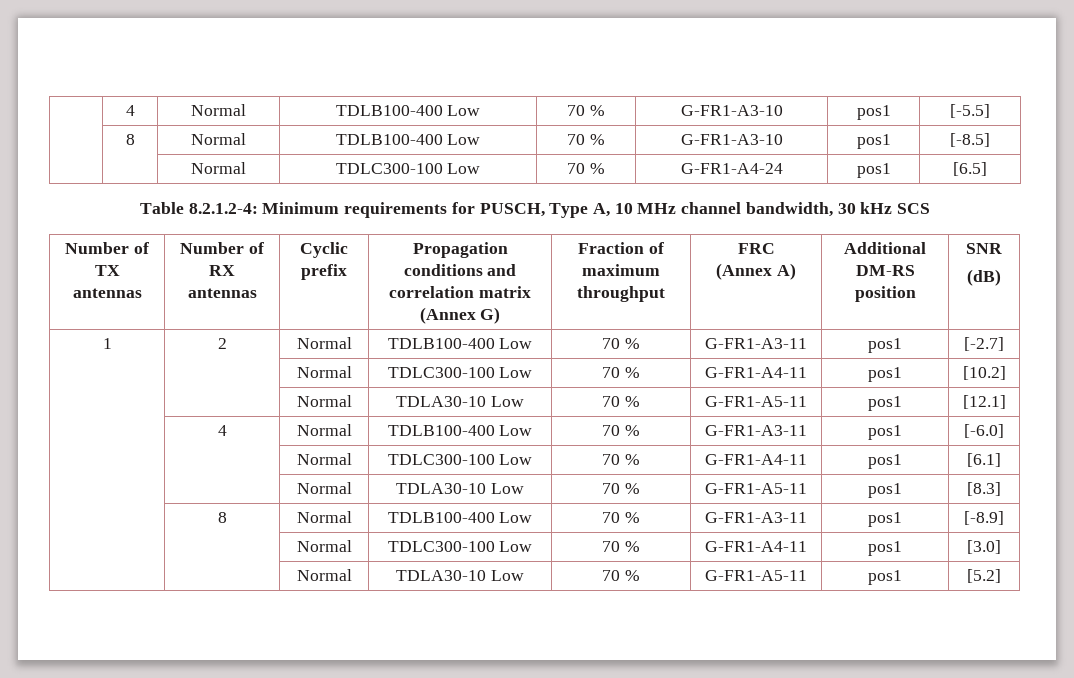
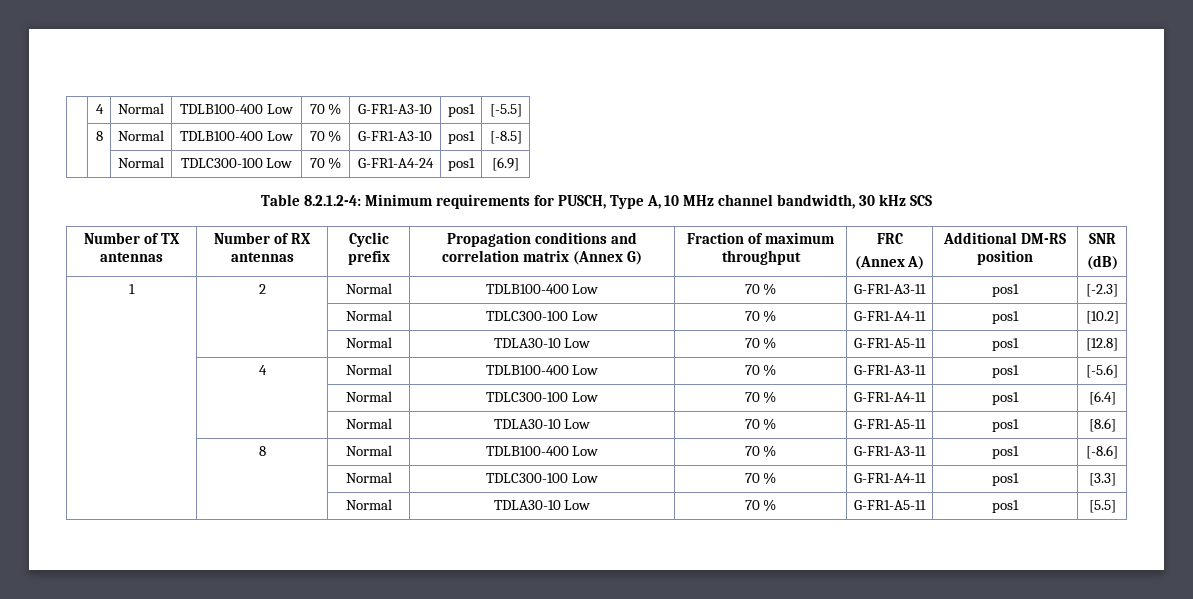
[953,162,987,176] [6.5] -> [492,157,519,171] [6.9]
[964,337,1004,351] [-2.7] -> [1086,284,1118,297] [-2.3]
[962,395,1006,409] [12.1] -> [1086,338,1118,351] [12.8]
[964,424,1004,438] [296,453,352,465] [387,454,533,465] [602,454,640,465] [705,454,807,465] [868,454,902,469] [967,453,1001,467] [296,482,352,494] [396,483,524,494] [602,483,640,494] [705,483,807,494] [868,483,902,498] [967,482,1001,496] [-6.0] // | | Normal | TDLC300-100 Low | 70 % | G-FR1-A4-11 | pos1 | [6.1] // | | Normal | TDLA30-10 Low | 70 % | G-FR1-A5-11 | pos1 | [8.3] -> [1086,364,1118,378] [345,391,392,402] [486,392,598,402] [744,391,777,403] [854,392,926,402] [992,392,1019,405] [1088,391,1116,405] [345,418,392,429] [493,419,591,429] [744,418,777,430] [854,419,926,429] [992,419,1019,432] [1088,418,1116,432] [-5.6] // | | Normal | TDLC300-100 Low | 70 % | G-FR1-A4-11 | pos1 | [6.4] // | | Normal | TDLA30-10 Low | 70 % | G-FR1-A5-11 | pos1 | [8.6]
[964,511,1004,525] [296,540,352,552] [387,541,533,552] [602,541,640,552] [705,541,807,552] [868,541,902,556] [967,540,1001,554] [296,569,352,581] [396,570,524,581] [602,570,640,581] [705,570,807,581] [868,570,902,585] [967,569,1001,583] [-8.9] // | | Normal | TDLC300-100 Low | 70 % | G-FR1-A4-11 | pos1 | [3.0] // | | Normal | TDLA30-10 Low | 70 % | G-FR1-A5-11 | pos1 | [5.2] -> [1086,445,1118,459] [345,472,392,483] [486,473,598,483] [744,472,777,484] [854,473,926,483] [992,473,1019,486] [1088,473,1116,486] [345,499,392,510] [493,500,591,510] [744,499,777,511] [854,500,926,510] [992,500,1019,513] [1088,500,1116,513] [-8.6] // | | Normal | TDLC300-100 Low | 70 % | G-FR1-A4-11 | pos1 | [3.3] // | | Normal | TDLA30-10 Low | 70 % | G-FR1-A5-11 | pos1 | [5.5]

